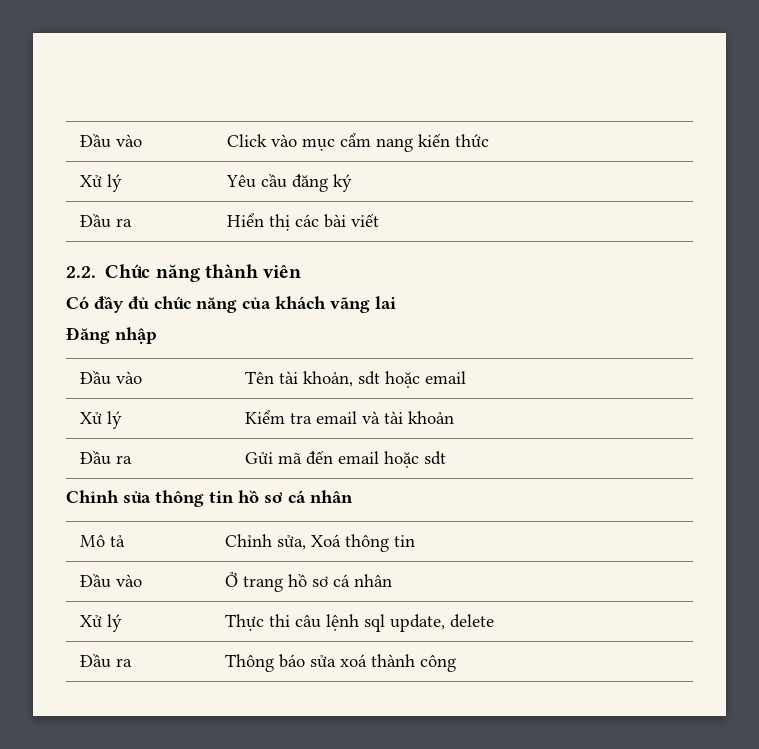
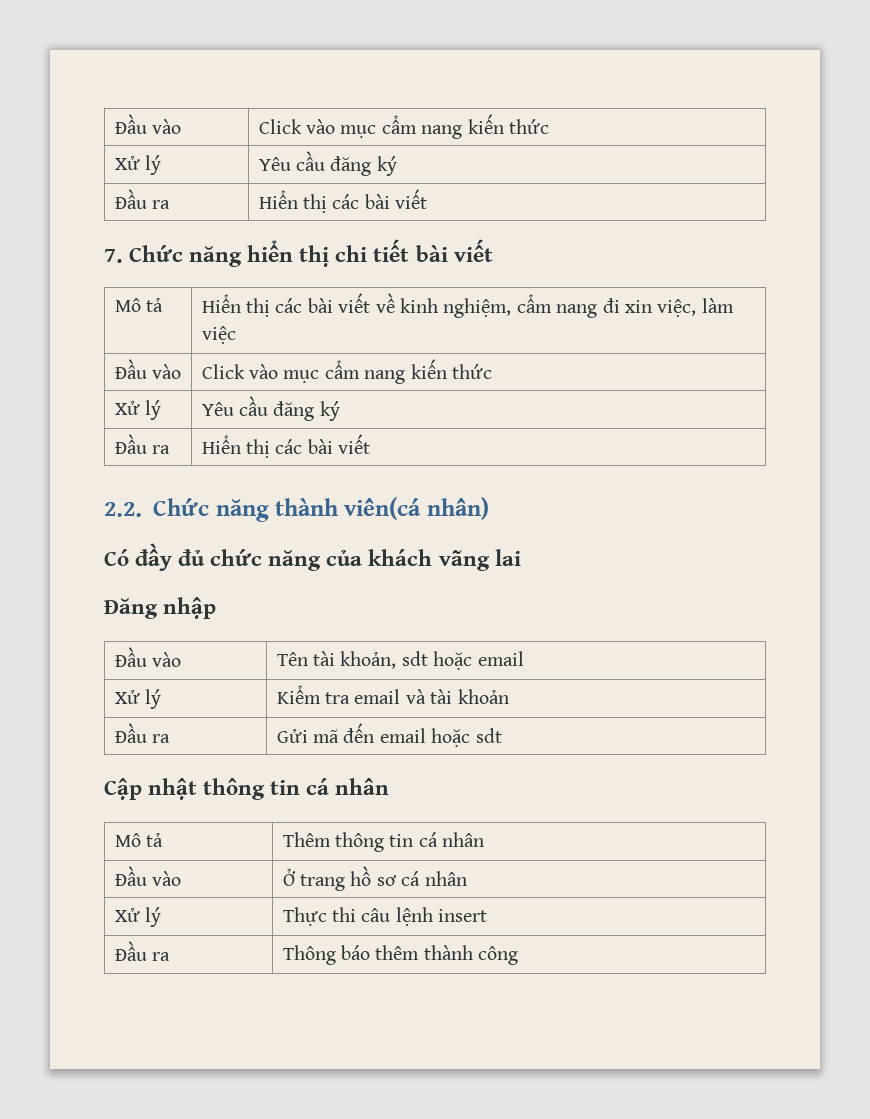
(380, 220) none -> [104,239,493,267] [114,298,163,312] [201,293,734,318] [201,326,236,344] [114,359,181,379] [201,359,492,384] [114,400,161,420] [201,396,340,421] [114,434,170,454] [201,434,371,458] // 7. Chức năng hiển thị chi tiết bài viết // Mô tả | Hiển thị các bài viết về kinh nghiệm, cẩm nang đi xin việc, làm việc // Đầu vào | Click vào mục cẩm nang kiến thức // Xử lý | Yêu cầu đăng ký // Đầu ra | Hiển thị các bài viết
[263,265,302,278] viên -> [344,497,489,520] viên(cá nhân)
[66,490,283,507] Chỉnh sửa thông tin hồ sơ -> [104,778,301,800] Cập nhật thông tin
[225,534,416,552] Chỉnh sửa, Xoá thông tin -> [282,832,485,852] Thêm thông tin cá nhân
[364,614,495,632] sql update, delete -> [438,909,488,922] insert
[310,654,368,668] sửa xoá -> [375,945,420,960] thêm

